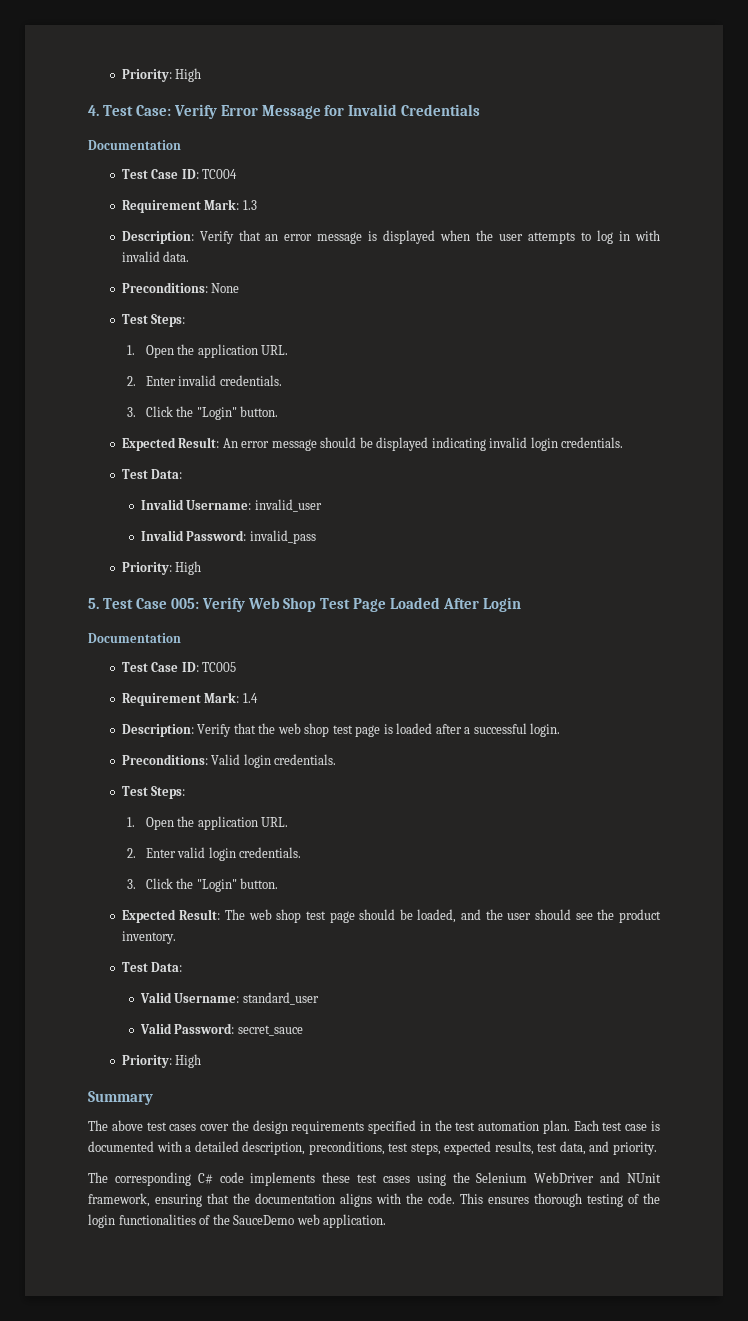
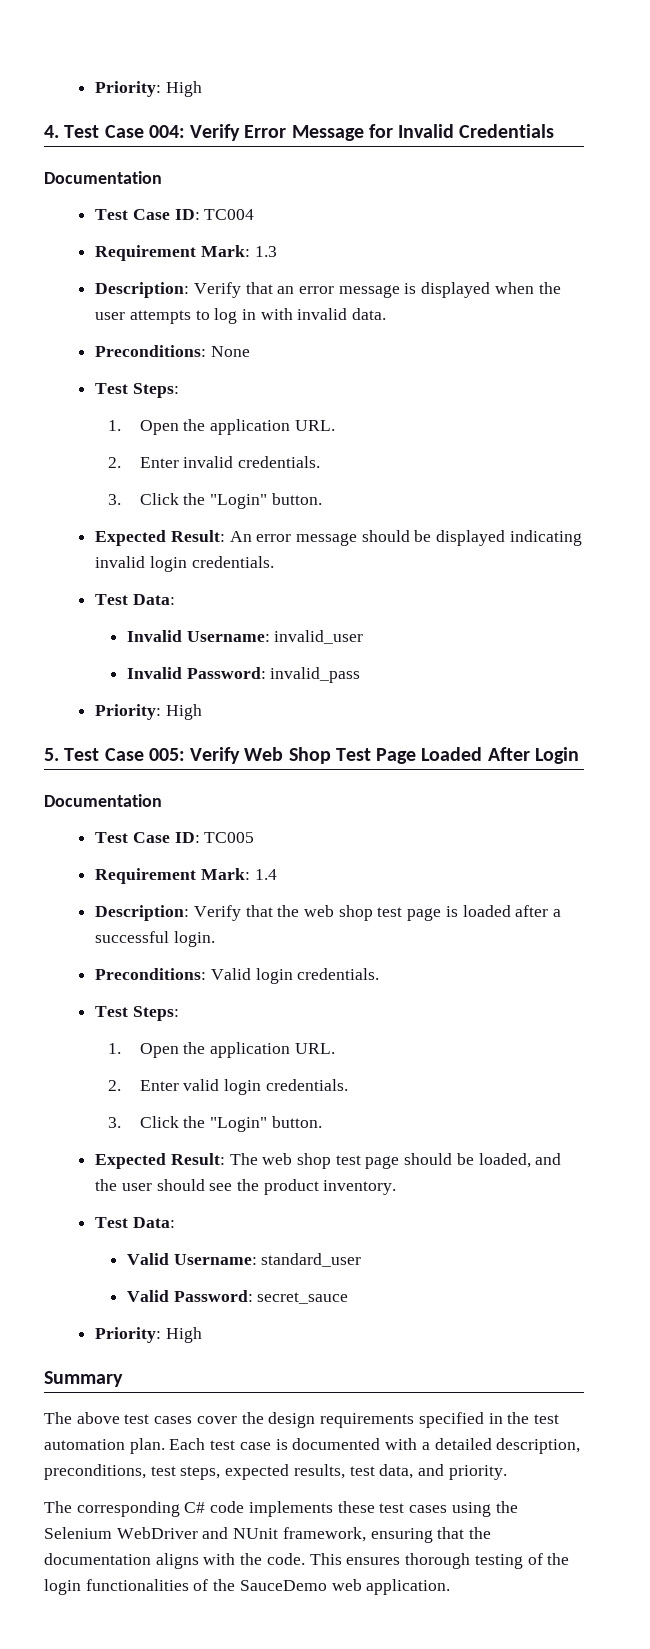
[135,105,171,116] Case: -> [104,125,185,138] Case 004:

